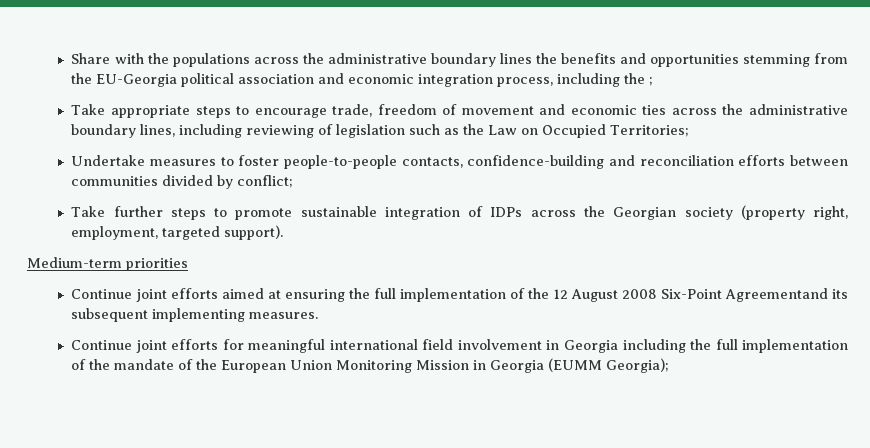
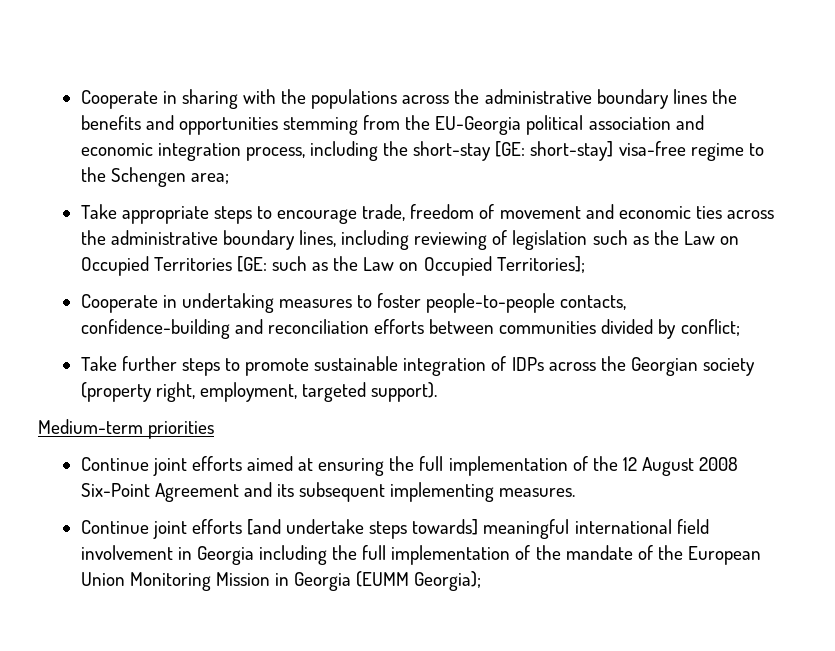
[71,53,111,64] Share -> [80,89,238,109] Cooperate in sharing
[649,77,654,86] ; -> [413,141,764,161] [80,167,229,187] short-stay [GE: short-stay] visa-free regime to the Schengen area;
[610,125,690,137] [71,155,146,166] Territories; // Undertake -> [153,256,585,276] [80,293,274,313] Territories [GE: such as the Law on Occupied Territories]; // Cooperate in undertaking
[724,288,828,302] Agreementand -> [154,482,272,502] Agreement and
[222,339,244,350] for -> [246,519,479,539] [and undertake steps towards]

